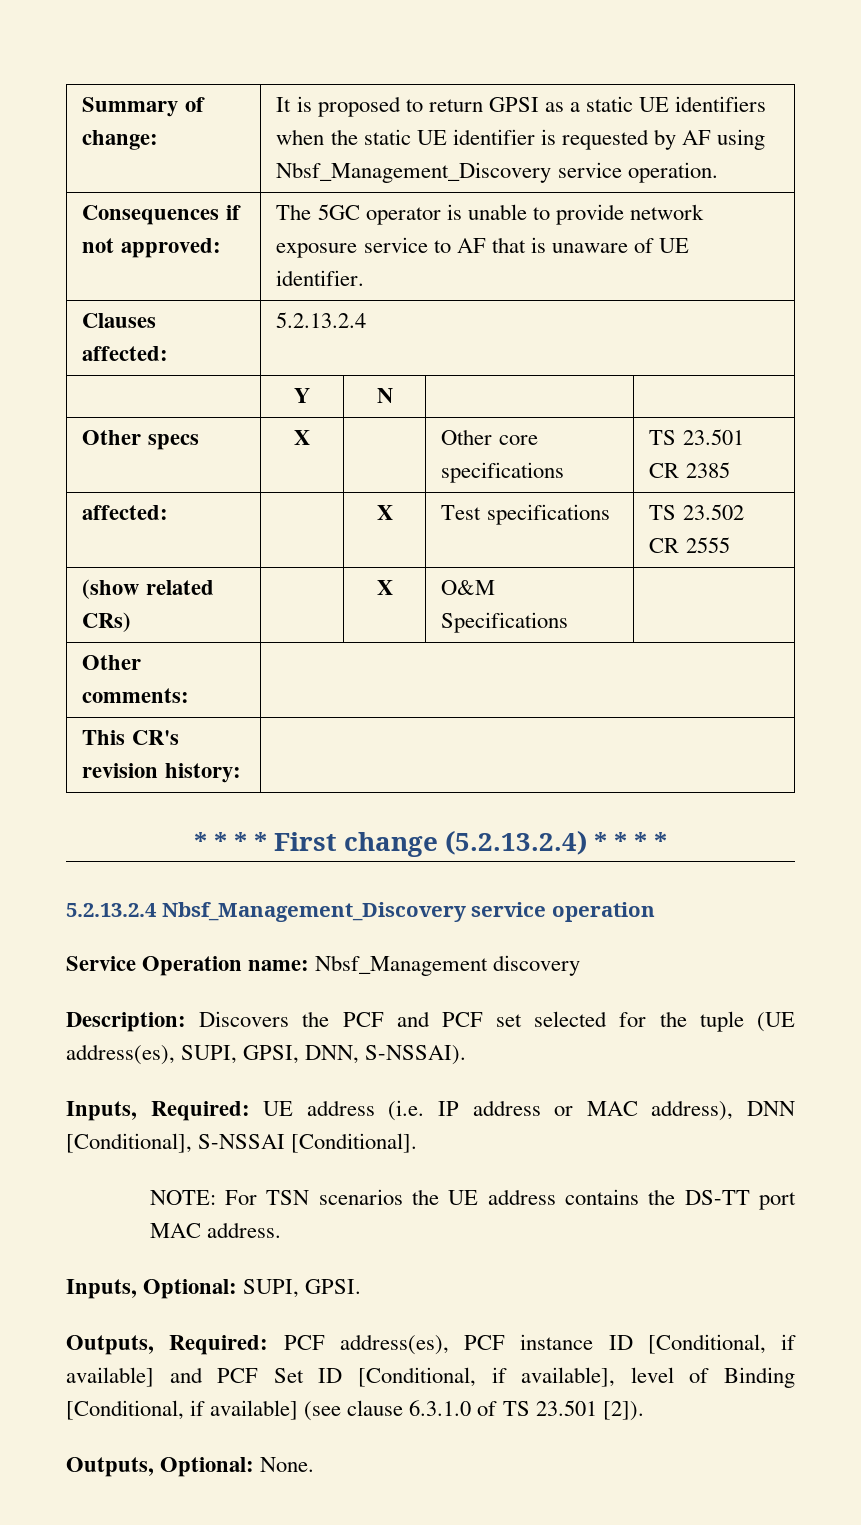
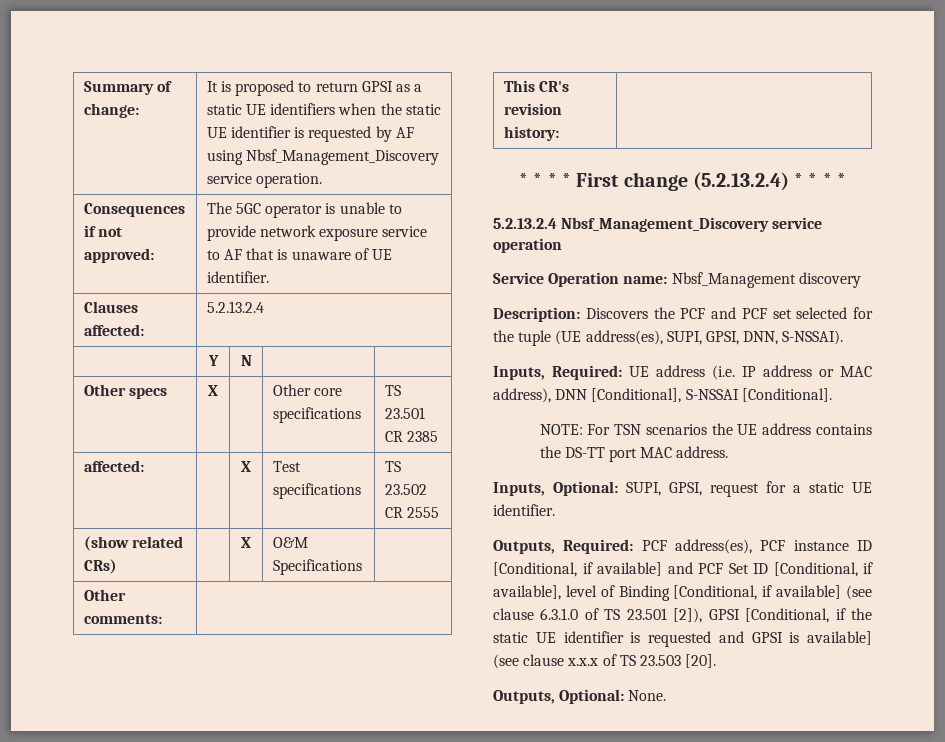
[305,1279,362,1294] GPSI. -> [669,481,872,497] [493,504,555,516] GPSI, request for a static UE identifier.
[602,1401,644,1421] [2]). -> [673,608,872,623] [493,631,872,647] [493,654,717,669] [2]), GPSI [Conditional, if the static UE identifier is requested and GPSI is available] (see clause x.x.x of TS 23.503 [20].

